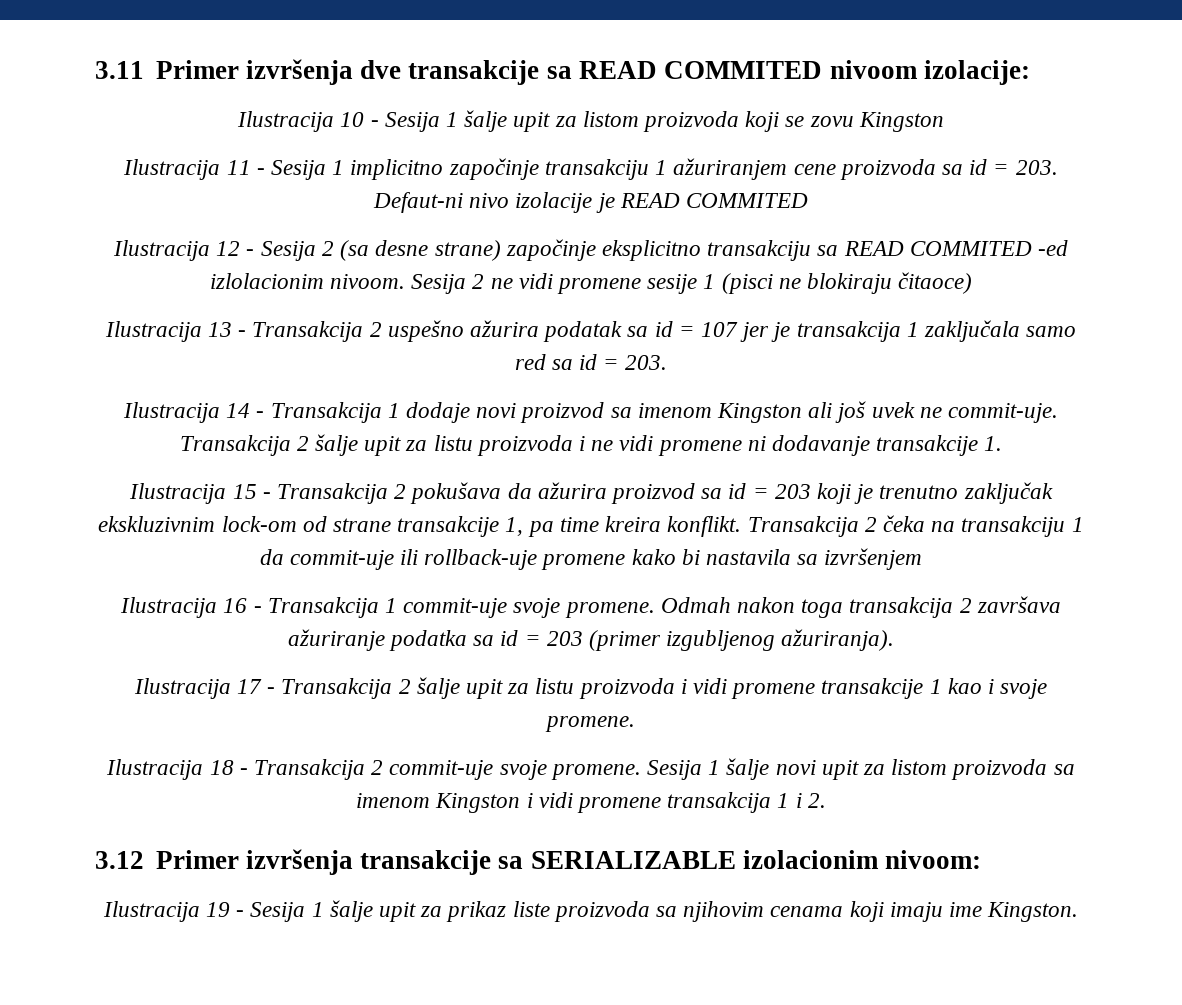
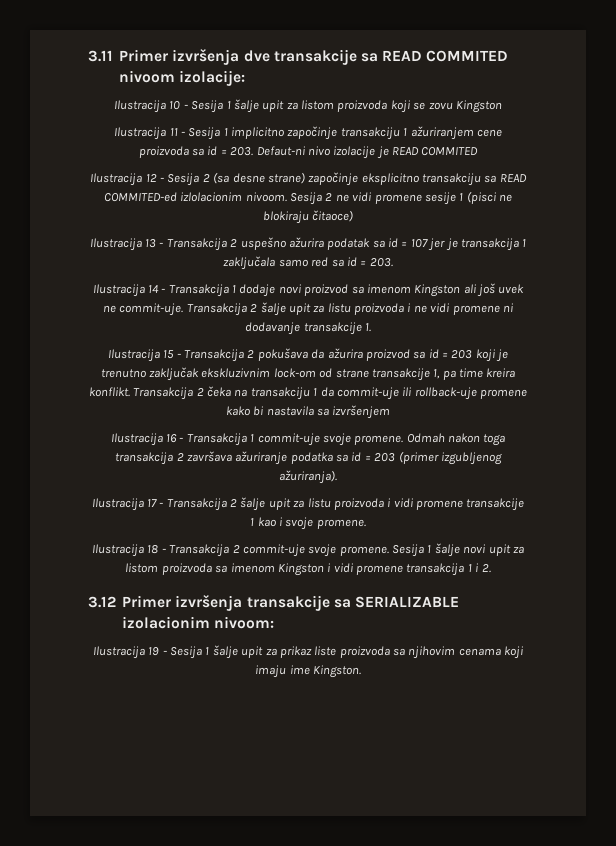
[909,240,1068,256] COMMITED -ed -> [103,192,177,202] COMMITED-ed

